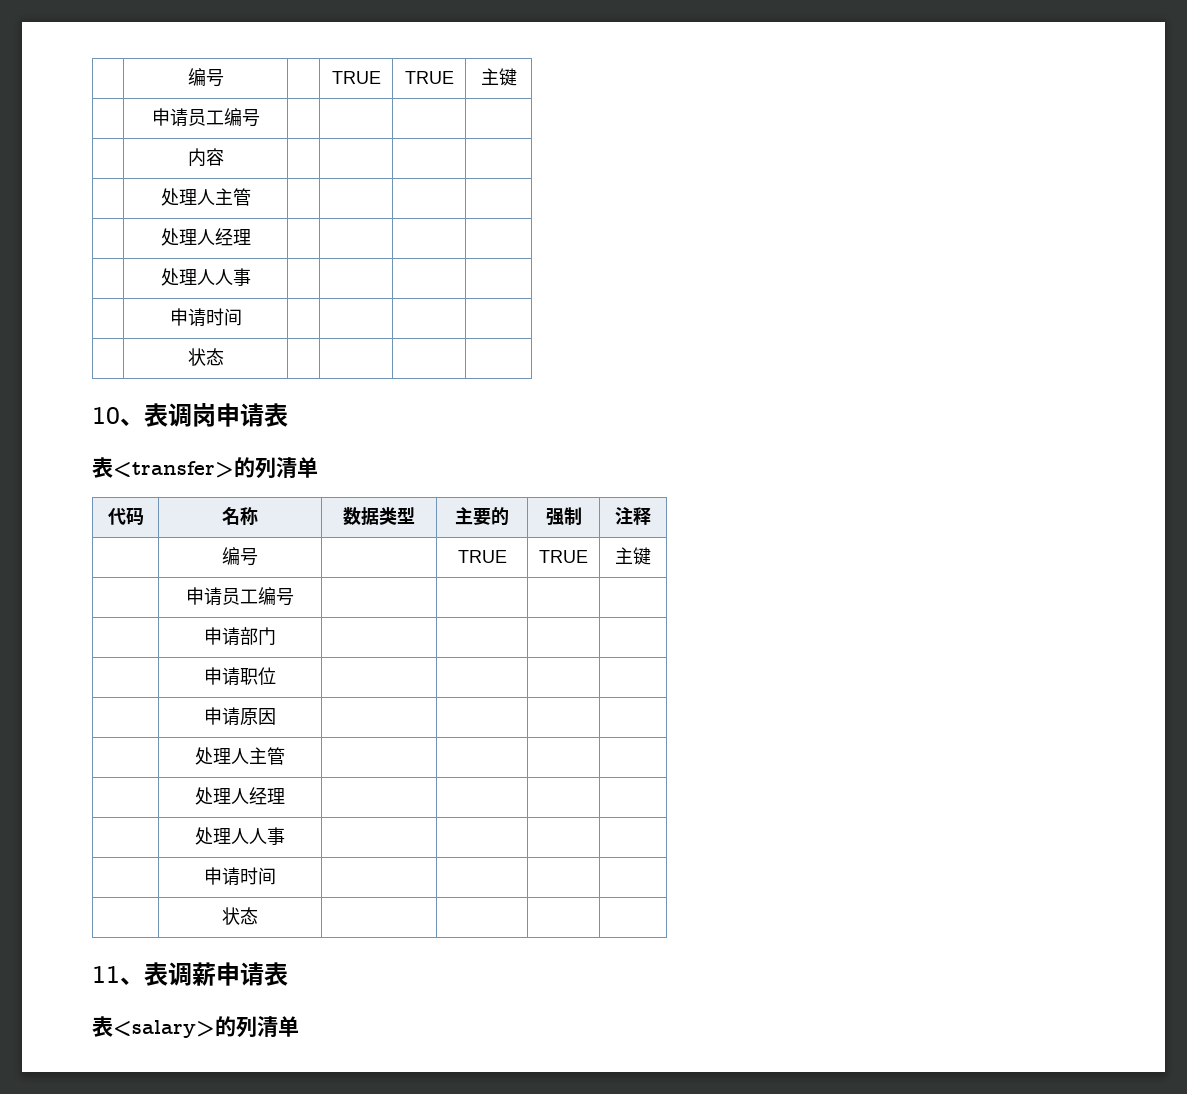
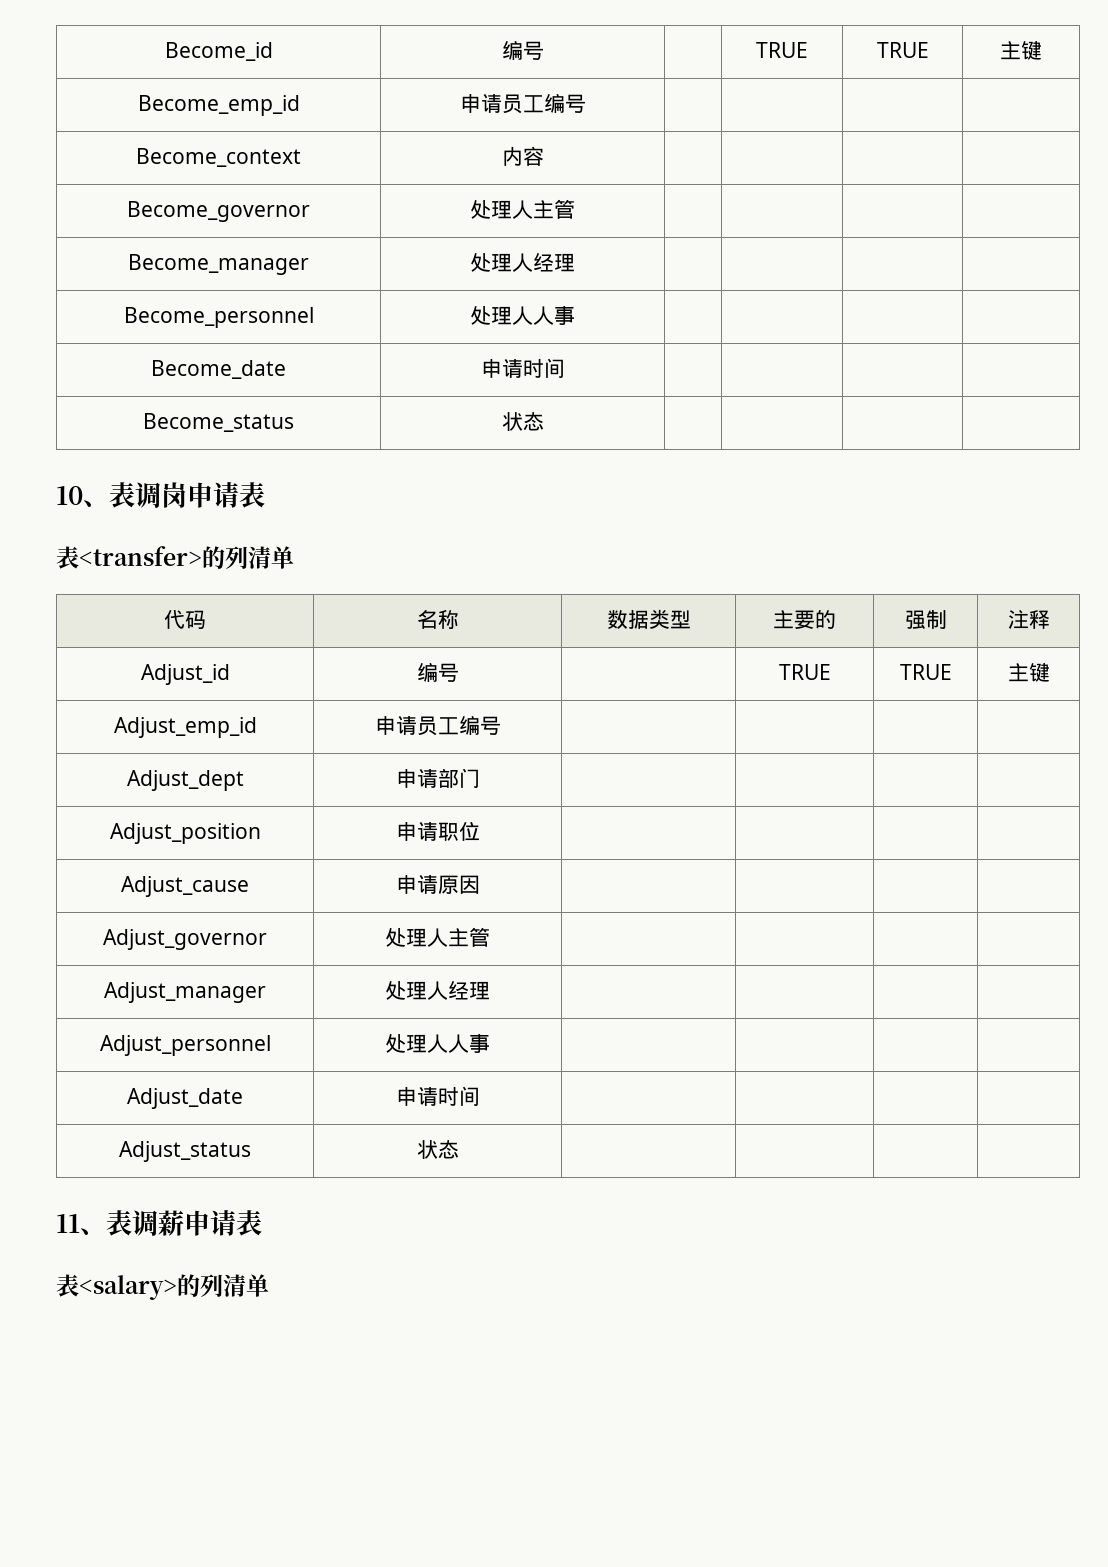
[187,68,224,87] [331,71,381,84] [404,71,454,84] [480,68,517,86] [151,108,260,127] | 编号 | | TRUE | TRUE | 主键 // | 申请员工编号 | | | | // -> [164,42,273,61] [501,40,544,60] [756,42,808,58] [876,42,929,58] [1000,41,1042,60] [137,95,300,116] [459,93,586,114] [136,148,301,167] Become_id | 编号 | | TRUE | TRUE | 主键 // Become_emp_id | 申请员工编号 | | | | // Become_context
[160,188,251,206] [160,228,251,246] [160,268,251,286] [169,308,242,327] | 处理人主管 | | | | // | 处理人经理 | | | | // | 处理人人事 | | | | // | 申请时间 | | | | // -> [127,201,310,222] [470,199,575,219] [128,254,309,275] [470,252,575,272] [123,307,314,328] [470,305,575,325] [151,360,286,379] [480,358,565,378] [143,413,294,432] Become_governor | 处理人主管 | | | | // Become_manager | 处理人经理 | | | | // Become_personnel | 处理人人事 | | | | // Become_date | 申请时间 | | | | // Become_status
[222,547,258,566] [457,550,507,563] [539,550,588,563] [615,547,651,565] [186,587,294,606] | 编号 | | TRUE | TRUE | 主键 // | 申请员工编号 | | | | // -> [140,664,230,685] [416,662,459,682] [778,664,831,680] [899,664,952,680] [1007,663,1050,682] [113,717,257,738] [374,715,501,736] [126,770,244,791] Adjust_id | 编号 | | TRUE | TRUE | 主键 // Adjust_emp_id | 申请员工编号 | | | | // Adjust_dept
(276, 636) none -> [109,823,261,844] Adjust_position
(276, 676) none -> [121,876,249,897] Adjust_cause
[195,747,285,765] [195,787,285,805] [195,827,285,845] [204,867,276,886] | 处理人主管 | | | | // | 处理人经理 | | | | // | 处理人人事 | | | | // | 申请时间 | | | | // -> [103,929,267,950] [385,927,490,947] [104,982,266,1003] [385,980,490,1000] [99,1035,271,1056] [385,1033,490,1053] [127,1088,243,1109] [395,1086,480,1106] [119,1141,251,1162] Adjust_governor | 处理人主管 | | | | // Adjust_manager | 处理人经理 | | | | // Adjust_personnel | 处理人人事 | | | | // Adjust_date | 申请时间 | | | | // Adjust_status

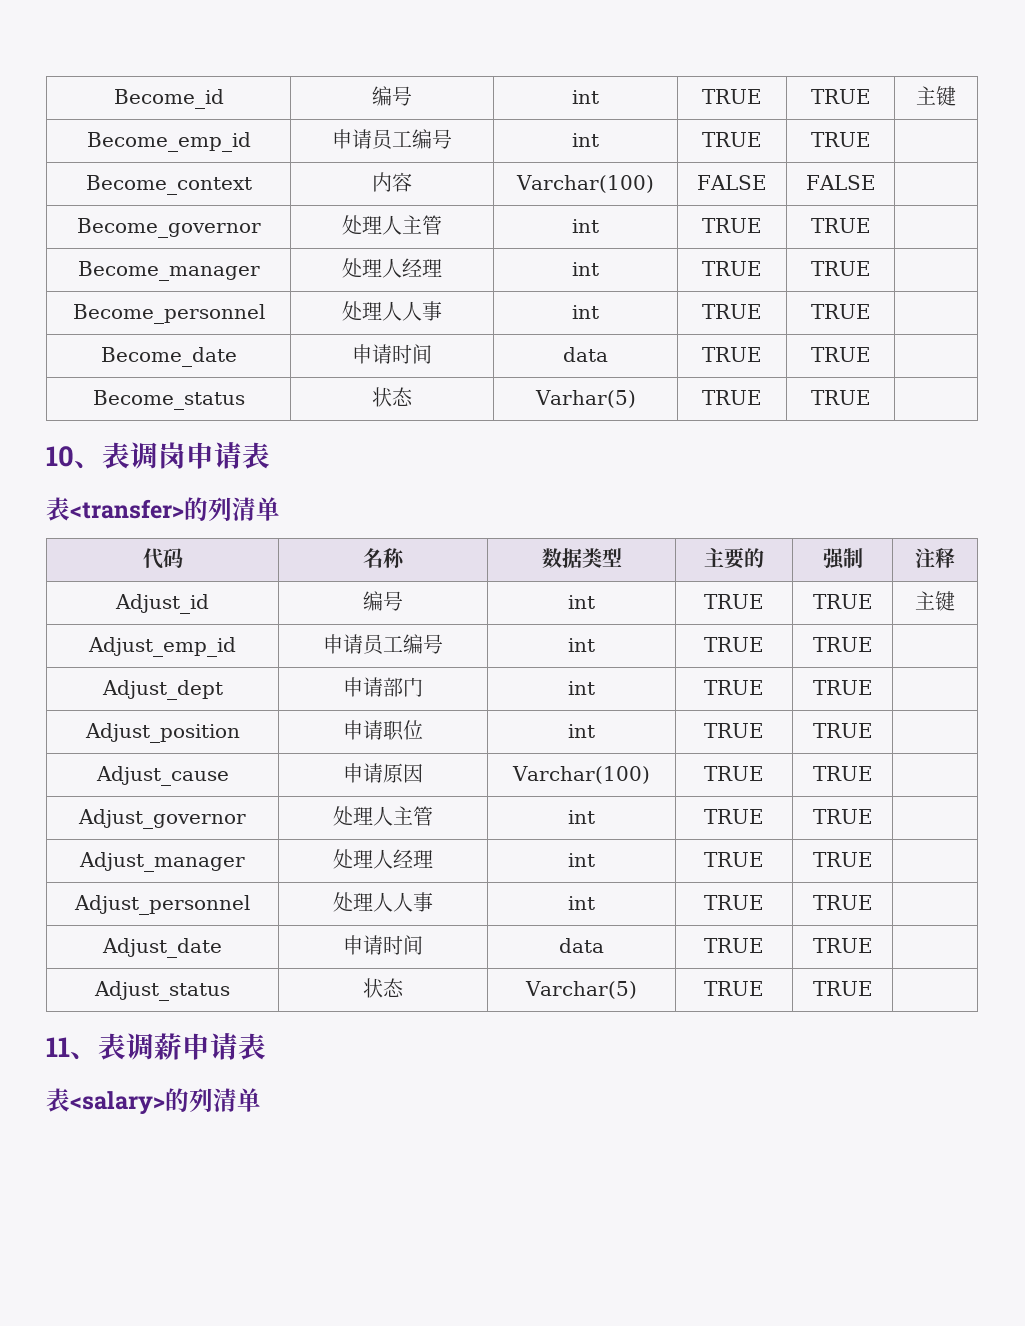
(544, 50) none -> [572,90,599,104] int
(586, 103) | | -> [572,133,599,147] [702,132,762,147] [810,132,871,147] int | TRUE | TRUE
(544, 156) | | -> [516,175,655,193] [697,175,768,190] [805,175,876,190] Varchar(100) | FALSE | FALSE
(575, 209) | | -> [572,219,599,233] [702,218,762,233] [810,218,871,233] int | TRUE | TRUE
(575, 262) | | -> [572,262,599,276] [702,261,762,276] [810,261,871,276] int | TRUE | TRUE
(575, 315) | | -> [572,305,599,319] [702,304,762,319] [810,304,871,319] int | TRUE | TRUE
(565, 368) | | -> [563,347,608,362] [702,347,762,362] [810,347,871,362] data | TRUE | TRUE
(544, 421) | | -> [534,390,636,408] [702,390,762,405] [810,390,871,405] Varhar(5) | TRUE | TRUE
(459, 672) none -> [568,595,595,609] int
(501, 725) | | -> [568,638,595,652] [704,637,764,652] [812,637,873,652] int | TRUE | TRUE
(480, 778) | | -> [568,681,595,695] [704,680,764,695] [812,680,873,695] int | TRUE | TRUE
(480, 831) | | -> [568,724,595,738] [704,723,764,738] [812,723,873,738] int | TRUE | TRUE
(480, 884) | | -> [512,766,651,784] [704,766,764,781] [812,766,873,781] Varchar(100) | TRUE | TRUE
(490, 937) | | -> [568,810,595,824] [704,809,764,824] [812,809,873,824] int | TRUE | TRUE
(490, 990) | | -> [568,853,595,867] [704,852,764,867] [812,852,873,867] int | TRUE | TRUE
(490, 1043) | | -> [568,896,595,910] [704,895,764,910] [812,895,873,910] int | TRUE | TRUE
(480, 1096) | | -> [559,938,604,953] [704,938,764,953] [812,938,873,953] data | TRUE | TRUE
(459, 1149) | | -> [525,981,638,999] [704,981,764,996] [812,981,873,996] Varchar(5) | TRUE | TRUE

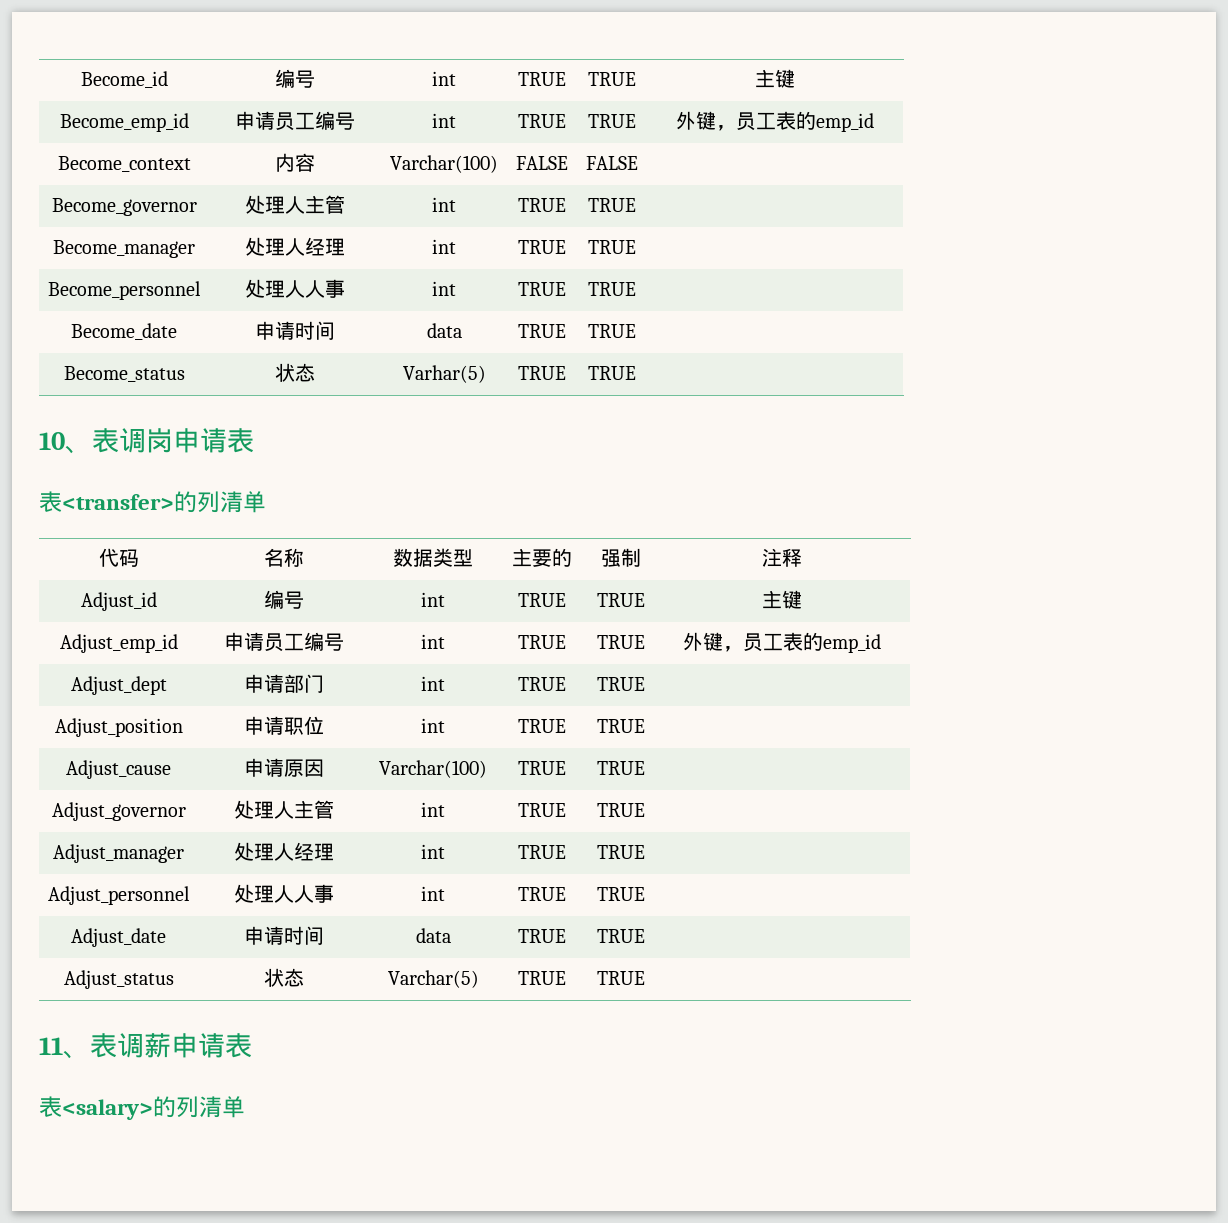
(871, 139) none -> [676,111,874,132] 外键，员工表的emp_id
(873, 644) none -> [683,632,881,653] 外键，员工表的emp_id

